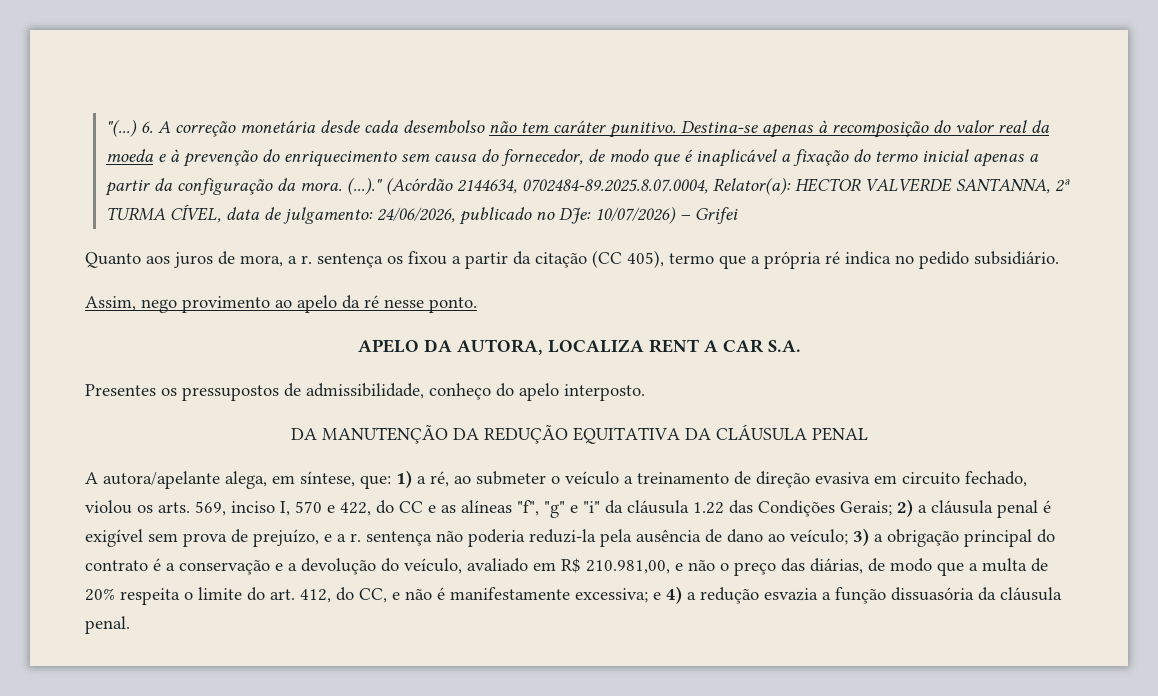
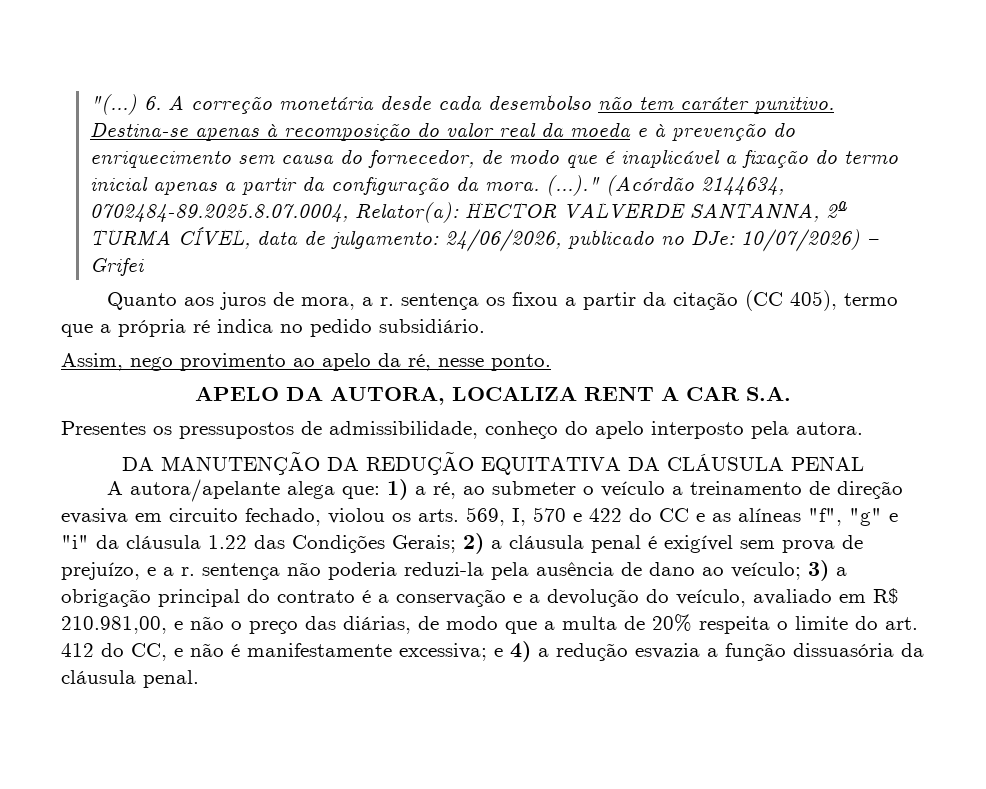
[364,295,379,308] ré -> [408,354,431,371] ré,
[564,384,645,401] interposto. -> [651,421,863,439] interposto pela autora.
[225,471,355,489] alega, em síntese, -> [286,481,335,499] alega
[231,501,275,513] inciso -> (505, 516) none
[340,502,371,516] 422, -> [589,508,622,522] 422
[300,589,331,603] 412, -> [61,643,94,657] 412

